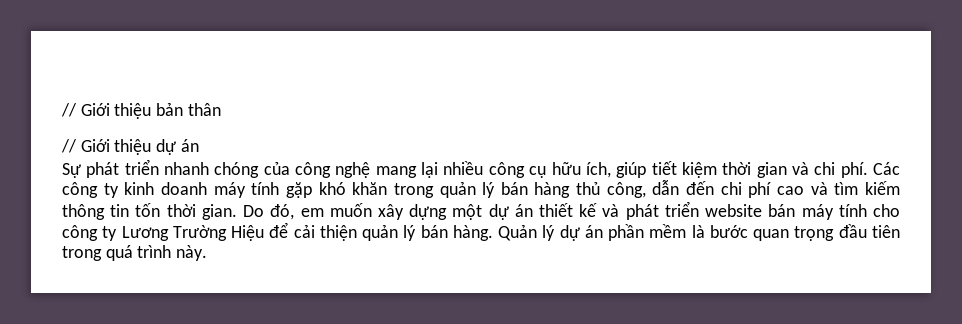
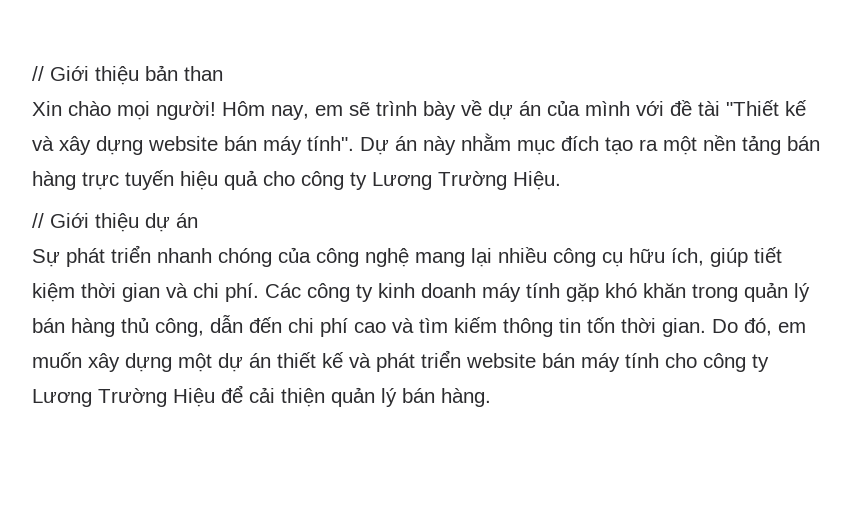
[187,103,221,116] thân -> [184,66,223,81] [32,100,807,120] [32,133,820,155] [32,170,561,190] than // Xin chào mọi người! Hôm nay, em sẽ trình bày về dự án của mình với đề tài "Thiết kế và xây dựng website bán máy tính". Dự án này nhằm mục đích tạo ra một nền tảng bán hàng trực tuyến hiệu quả cho công ty Lương Trường Hiệu.
[498,224,900,241] [62,245,208,261] Quản lý dự án phần mềm là bước quan trọng đầu tiên trong quá trình này. -> (491, 397) none

